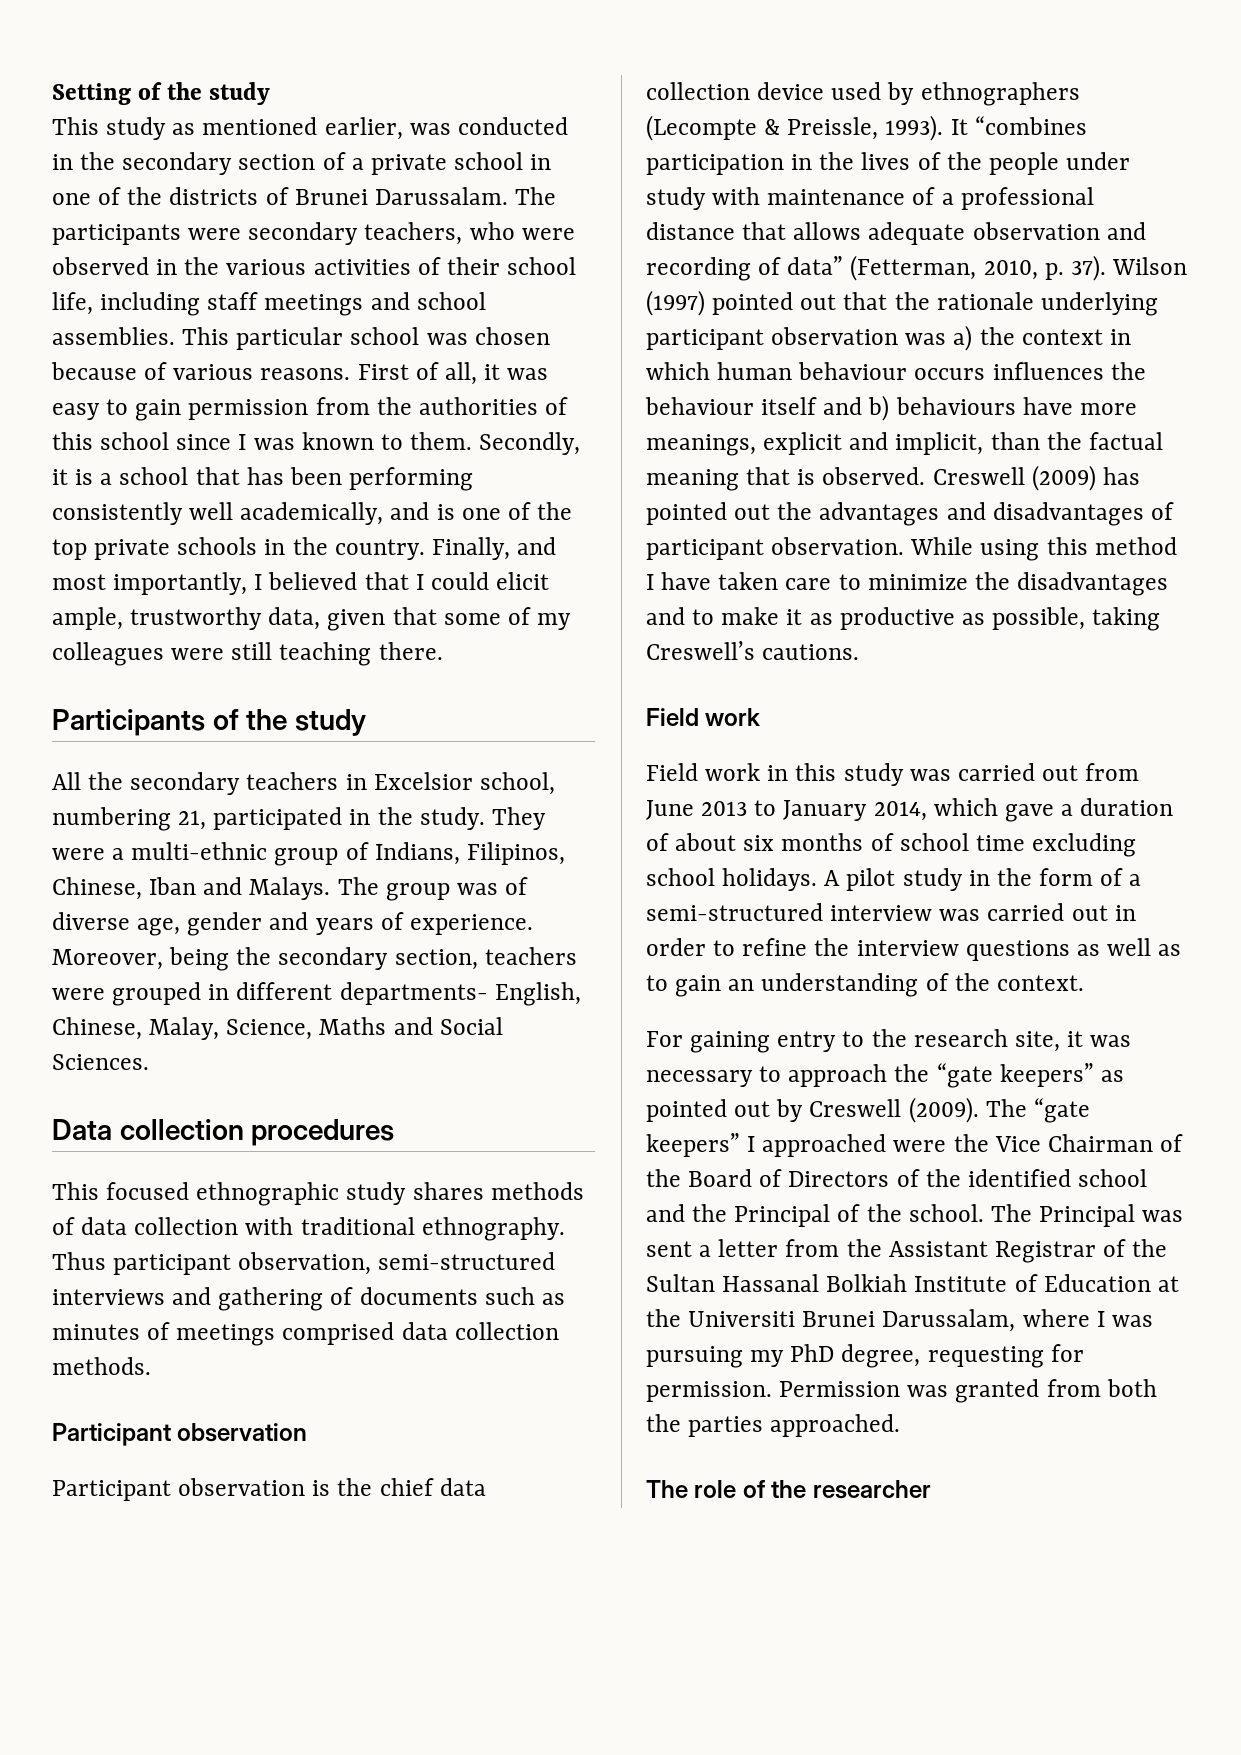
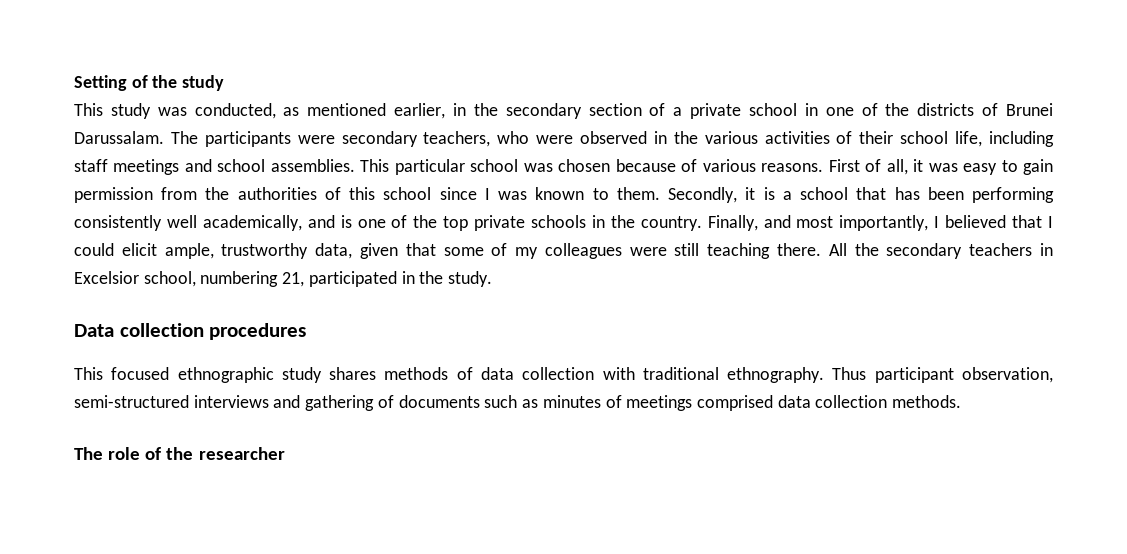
(167, 128) none -> [157,103,276,119] was conducted,
[409,117,568,135] was conducted -> (446, 111) none
[52,709,366,736] // Participants of the study // -> (822, 249) none
[491,807,546,830] [52,842,565,866] [52,877,529,901] [52,912,533,936] [52,947,577,971] [52,982,581,1006] [52,1017,503,1040] [52,1054,149,1070] They were a multi-ethnic group of Indians, Filipinos, Chinese, Iban and Malays. The group was of diverse age, gender and years of experience. Moreover, being the secondary section, teachers were grouped in different departments- English, Chinese, Malay, Science, Maths and Social Sciences. -> (493, 279) none
[52,1423,308,1446] [52,1478,486,1501] [646,82,1080,106] [646,115,1087,141] [646,152,1131,175] [646,187,1094,210] [646,222,1146,245] [646,255,1188,281] [646,290,1158,316] [646,325,1131,351] [646,362,1146,380] [645,395,1137,421] [646,432,1163,456] [646,465,1140,491] [646,502,1174,526] [646,537,1177,561] [646,572,1169,596] [646,607,1161,631] [646,641,860,660] [646,708,761,726] [646,763,1140,786] [646,798,1174,822] [646,833,1137,857] [646,868,1142,891] [646,903,1136,921] [646,938,1182,961] [646,973,1084,997] [646,1029,1132,1053] [646,1063,1124,1088] [646,1097,1090,1123] [646,1133,1184,1157] [646,1169,1148,1187] [646,1204,1184,1227] [646,1239,1168,1263] [646,1274,1179,1292] [646,1309,1153,1332] [646,1344,1084,1368] [646,1379,1157,1403] [646,1414,901,1437] // Participant observation // Participant observation is the chief data collection device used by ethnographers (Lecompte & Preissle, 1993). It “combines participation in the lives of the people under study with maintenance of a professional distance that allows adequate observation and recording of data” (Fetterman, 2010, p. 37). Wilson (1997) pointed out that the rationale underlying participant observation was a) the context in which human behaviour occurs influences the behaviour itself and b) behaviours have more meanings, explicit and implicit, than the factual meaning that is observed. Creswell (2009) has pointed out the advantages and disadvantages of participant observation. While using this method I have taken care to minimize the disadvantages and to make it as productive as possible, taking Creswell’s cautions. // Field work // Field work in this study was carried out from June 2013 to January 2014, which gave a duration of about six months of school time excluding school holidays. A pilot study in the form of a semi-structured interview was carried out in order to refine the interview questions as well as to gain an understanding of the context. // For gaining entry to the research site, it was necessary to approach the “gate keepers” as pointed out by Creswell (2009). The “gate keepers” I approached were the Vice Chairman of the Board of Directors of the identified school and the Principal of the school. The Principal was sent a letter from the Assistant Registrar of the Sultan Hassanal Bolkiah Institute of Education at the Universiti Brunei Darussalam, where I was pursuing my PhD degree, requesting for permission. Permission was granted from both the parties approached. -> (962, 401) none

